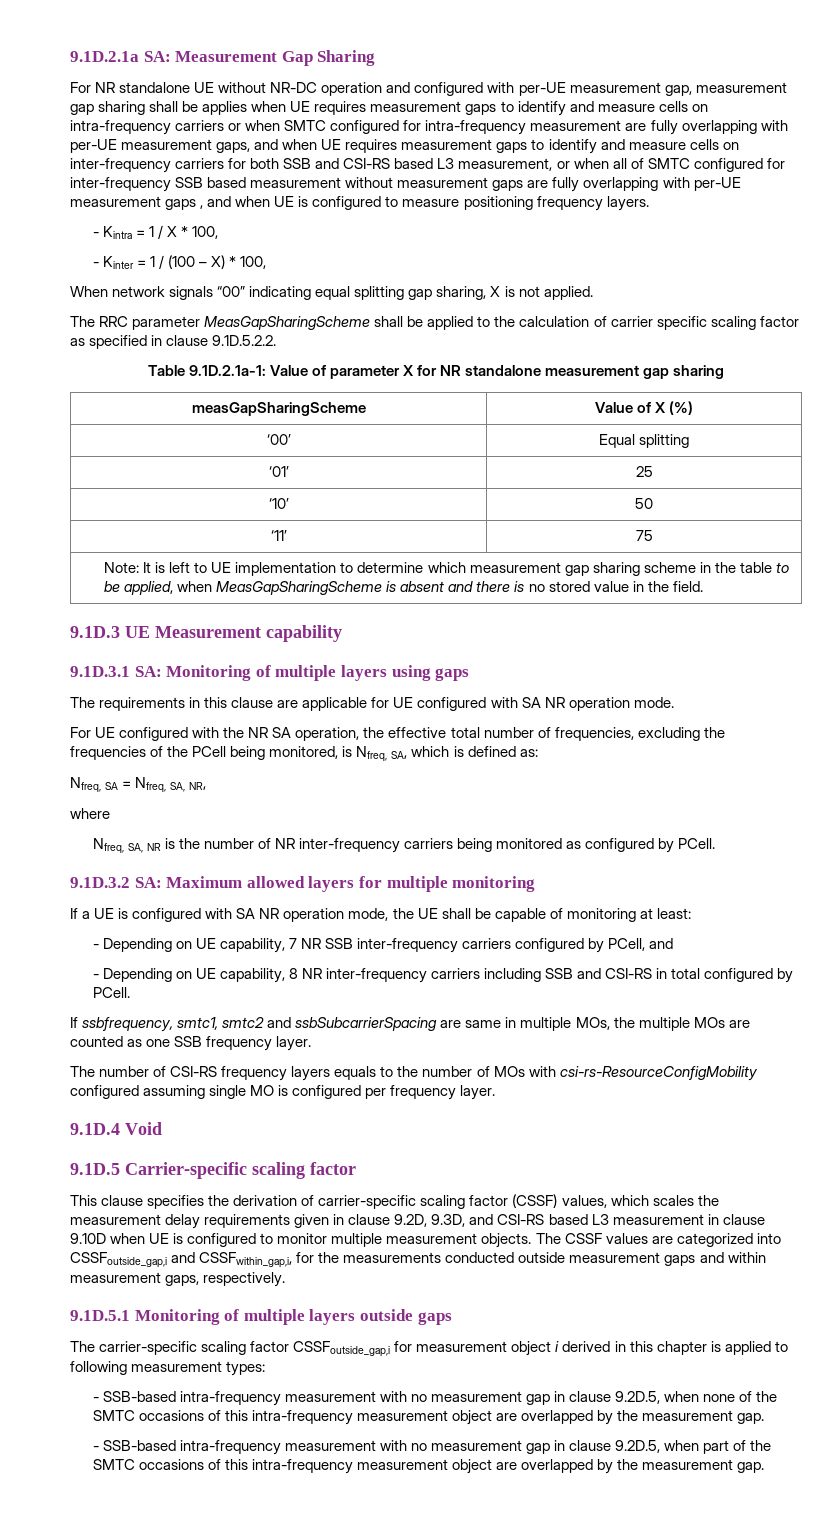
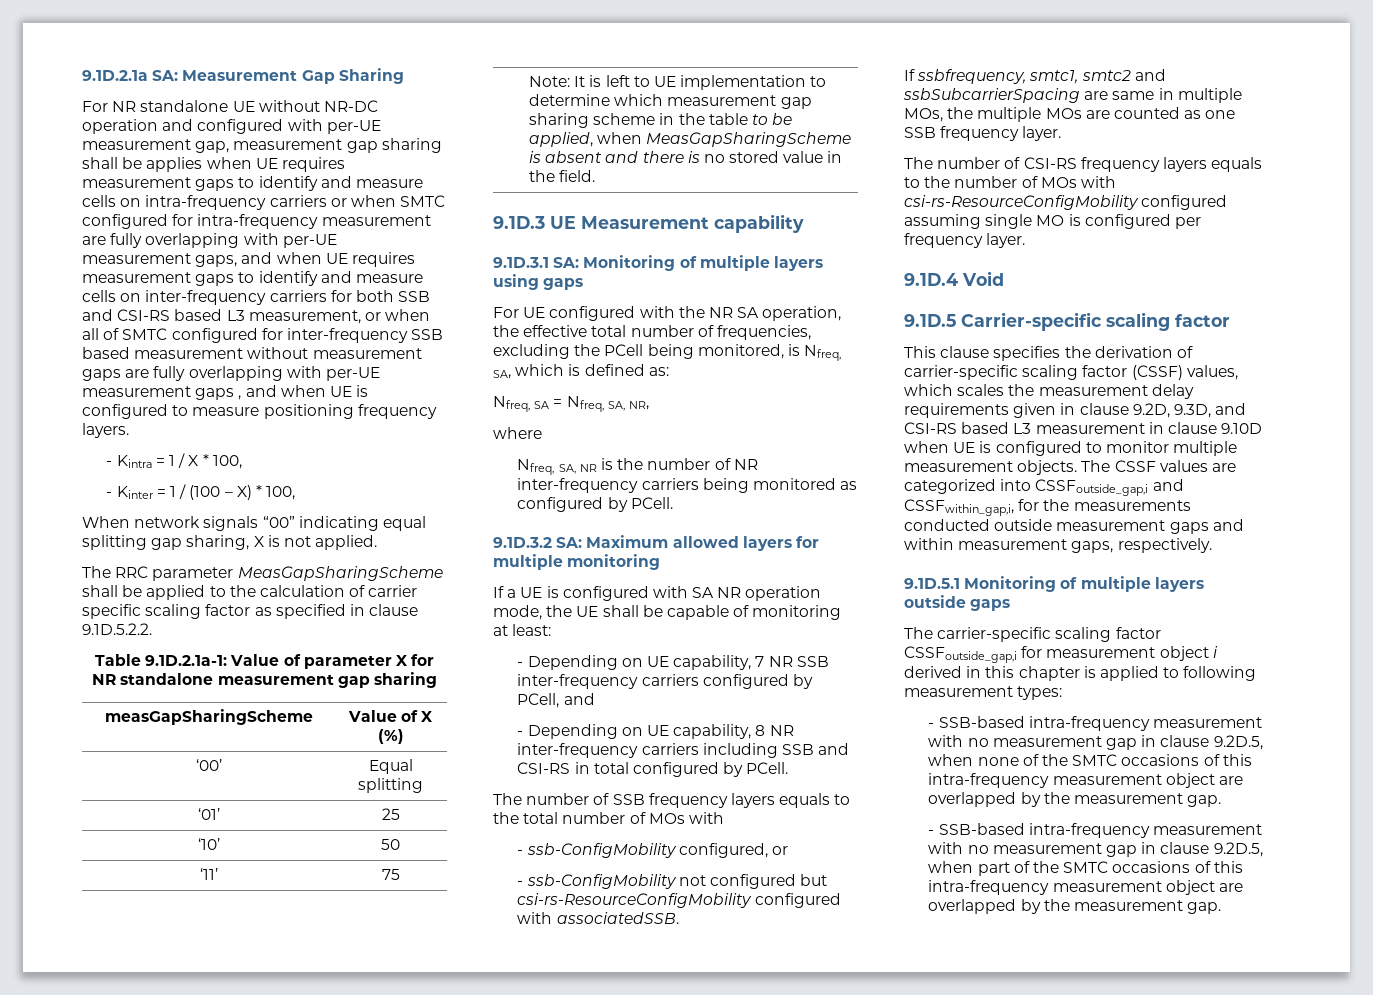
[70,697,674,711] // The requirements in this clause are applicable for UE configured with SA NR operation mode. -> (584, 284) none
[70,746,189,760] frequencies of the -> (601, 350) none
(130, 992) none -> [493,793,851,808] [493,812,724,824] [517,843,789,858] [517,874,828,889] [517,893,841,908] [517,912,679,924] // The number of SSB frequency layers equals to the total number of MOs with // - ssb-ConfigMobility configured, or // - ssb-ConfigMobility not configured but csi-rs-ResourceConfigMobility configured with associatedSSB.

